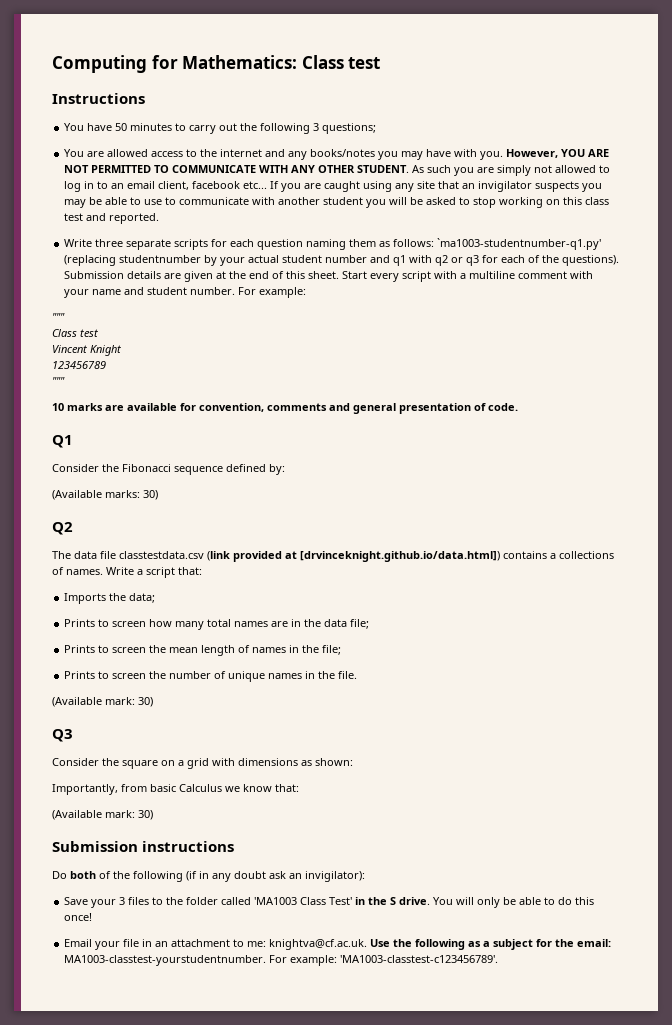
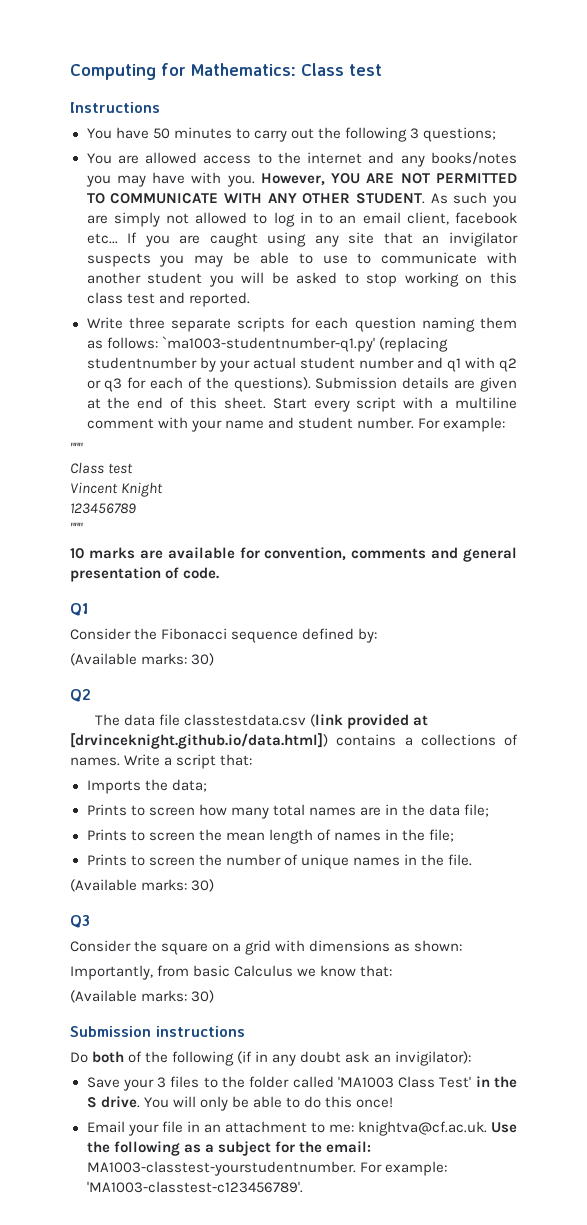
[105,697,135,705] mark: -> [141,879,188,891] marks:
[105,810,135,818] mark: -> [141,990,188,1002] marks:

